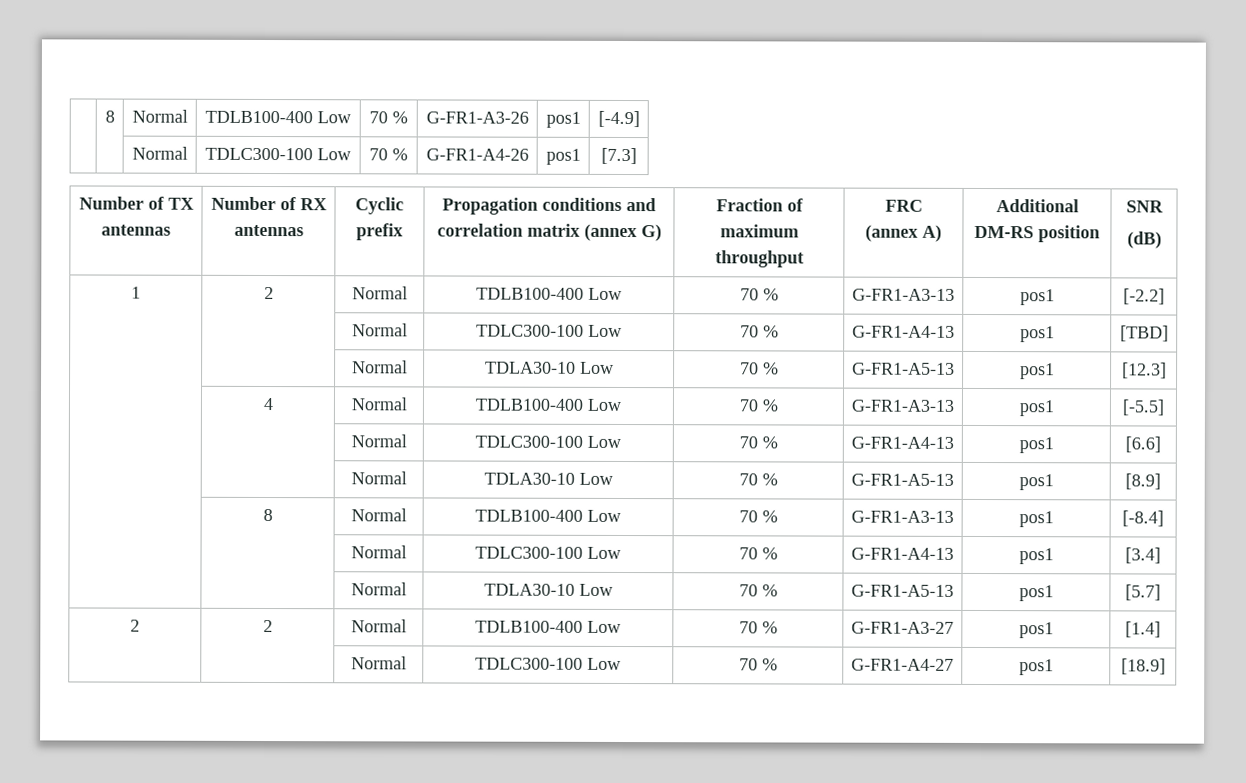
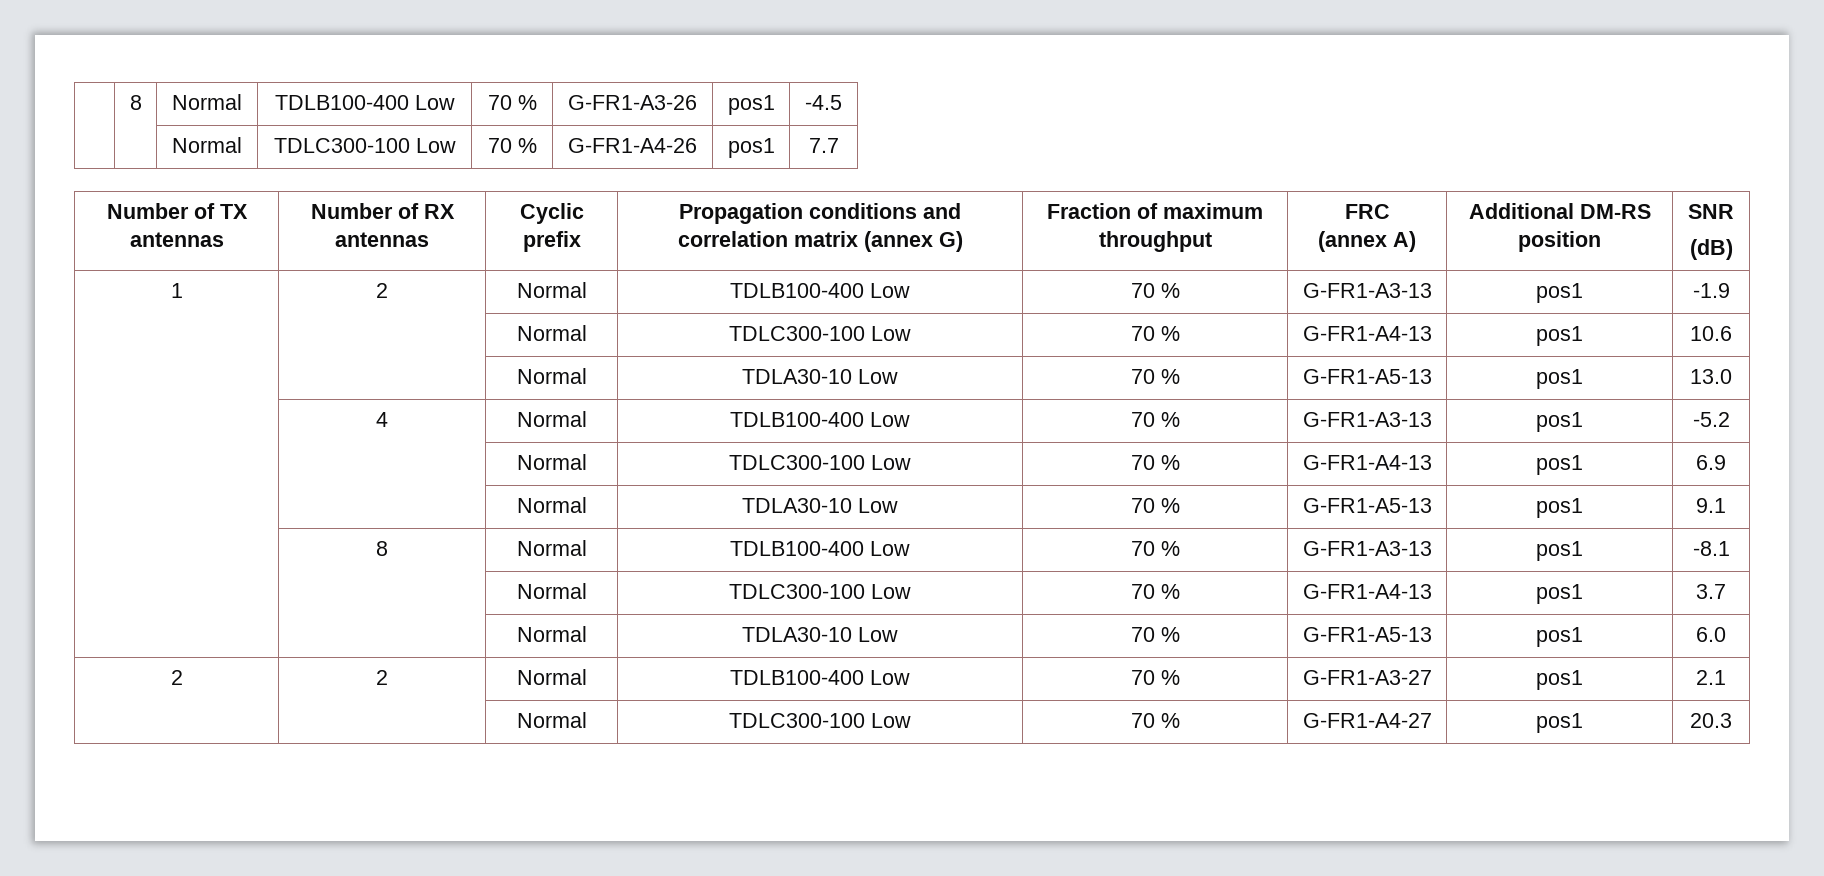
[597,110,640,128] [-4.9] -> [805,95,842,110] -4.5
[600,147,637,165] [7.3] -> [808,138,839,153] 7.7
[1123,288,1165,305] [351,323,408,337] [476,324,622,337] [739,325,779,338] [852,325,955,338] [1019,326,1055,343] [1119,325,1169,342] [351,360,408,374] [484,361,614,374] [739,362,779,375] [852,362,955,375] [1019,363,1055,380] [1121,362,1167,379] [-2.2] // | | Normal | TDLC300-100 Low | 70 % | G-FR1-A4-13 | pos1 | [TBD] // | | Normal | TDLA30-10 Low | 70 % | G-FR1-A5-13 | pos1 | [12.3] -> [1692,283,1730,298] [516,325,587,341] [729,326,912,341] [1130,326,1180,341] [1302,326,1432,341] [1536,326,1583,346] [1690,326,1732,341] [516,368,587,384] [742,369,899,384] [1130,369,1180,384] [1302,369,1432,384] [1536,369,1583,389] [1690,369,1732,384] -1.9 // | | Normal | TDLC300-100 Low | 70 % | G-FR1-A4-13 | pos1 | 10.6 // | | Normal | TDLA30-10 Low | 70 % | G-FR1-A5-13 | pos1 | 13.0
[1122,399,1164,416] [350,434,407,448] [475,435,621,448] [738,436,778,449] [851,436,954,449] [1018,437,1054,454] [1125,436,1161,453] [350,471,407,485] [483,472,613,485] [738,473,778,486] [851,473,954,486] [1018,474,1054,491] [1125,473,1161,490] [-5.5] // | | Normal | TDLC300-100 Low | 70 % | G-FR1-A4-13 | pos1 | [6.6] // | | Normal | TDLA30-10 Low | 70 % | G-FR1-A5-13 | pos1 | [8.9] -> [1692,412,1730,427] [516,454,587,470] [729,455,912,470] [1130,455,1180,470] [1302,455,1432,470] [1536,455,1583,475] [1696,455,1726,470] [516,497,587,513] [742,498,899,513] [1130,498,1180,513] [1302,498,1432,513] [1536,498,1583,518] [1696,498,1726,513] -5.2 // | | Normal | TDLC300-100 Low | 70 % | G-FR1-A4-13 | pos1 | 6.9 // | | Normal | TDLA30-10 Low | 70 % | G-FR1-A5-13 | pos1 | 9.1
[1122,510,1164,527] [350,545,407,559] [475,546,621,559] [738,547,778,560] [851,547,954,560] [1018,548,1054,565] [1125,547,1161,564] [350,582,407,596] [483,583,613,596] [738,584,778,597] [851,584,954,597] [1018,585,1054,602] [1125,584,1161,601] [-8.4] // | | Normal | TDLC300-100 Low | 70 % | G-FR1-A4-13 | pos1 | [3.4] // | | Normal | TDLA30-10 Low | 70 % | G-FR1-A5-13 | pos1 | [5.7] -> [1692,541,1730,556] [516,583,587,599] [729,584,912,599] [1130,584,1180,599] [1302,584,1432,599] [1536,584,1583,604] [1696,584,1726,599] [516,626,587,642] [742,627,899,642] [1130,627,1180,642] [1302,627,1432,642] [1536,627,1583,647] [1696,627,1726,642] -8.1 // | | Normal | TDLC300-100 Low | 70 % | G-FR1-A4-13 | pos1 | 3.7 // | | Normal | TDLA30-10 Low | 70 % | G-FR1-A5-13 | pos1 | 6.0
[1125,621,1161,638] [1.4] -> [1696,670,1726,685] 2.1
[1120,658,1166,675] [18.9] -> [1690,713,1732,728] 20.3

